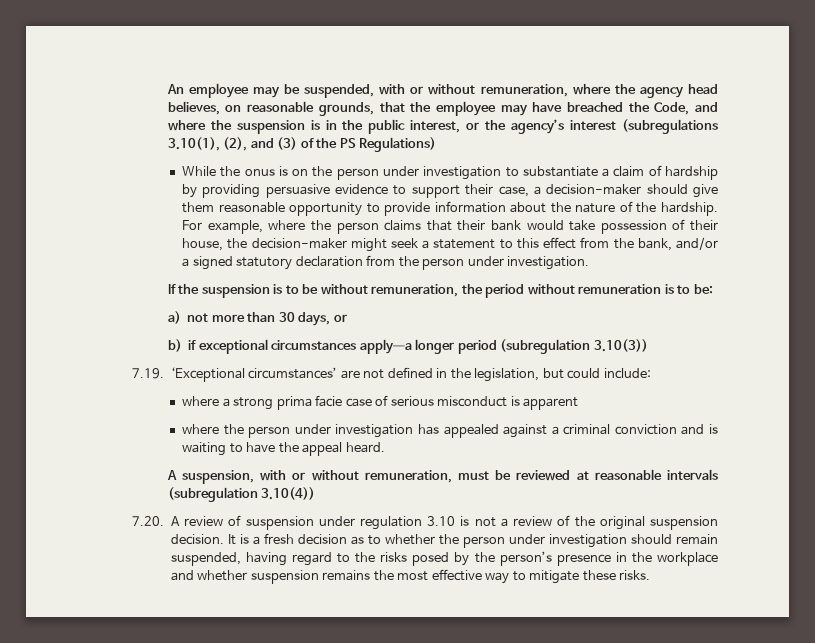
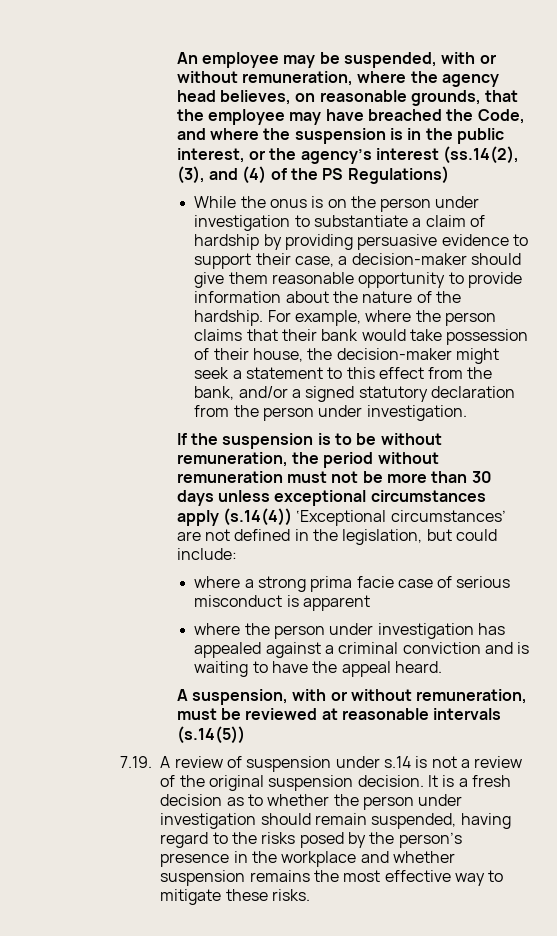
[622,119,718,134] [167,137,298,151] (subregulations 3.10(1), (2), and (3) -> [443,146,520,164] [176,166,267,184] (ss.14(2), (3), and (4)
[664,284,713,294] [167,311,347,326] [167,339,648,354] [132,368,165,379] is to be: // a) not more than 30 days, or // b) if exceptional circumstances apply—a longer period (subregulation 3.10(3)) // 7.19. -> [286,471,492,483] [176,490,486,506] [176,508,292,526] must not be more than 30 days unless exceptional circumstances apply (s.14(4))
[167,487,316,502] [132,516,165,526] (subregulation 3.10(4)) // 7.20. -> [176,726,245,744] [120,756,153,768] (s.14(5)) // 7.19.
[359,516,456,530] regulation 3.10 -> [383,756,411,768] s.14

